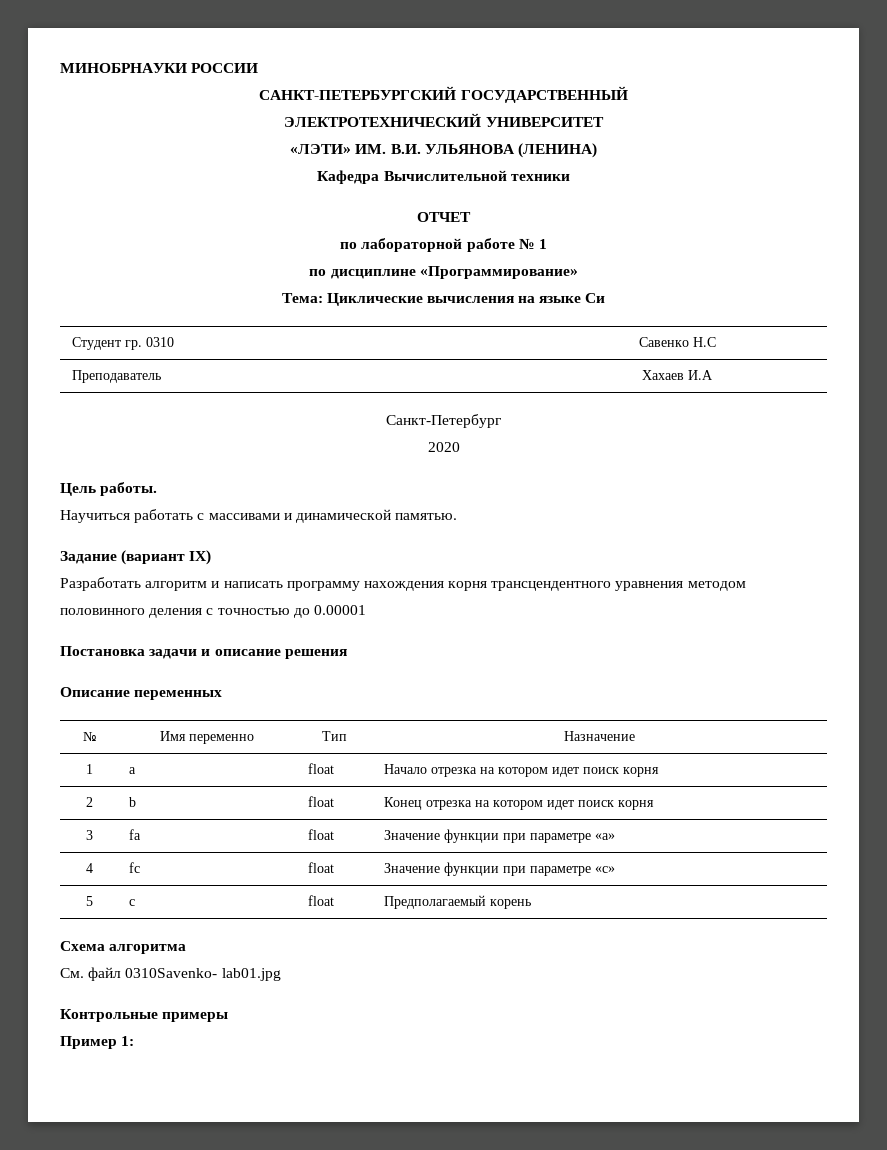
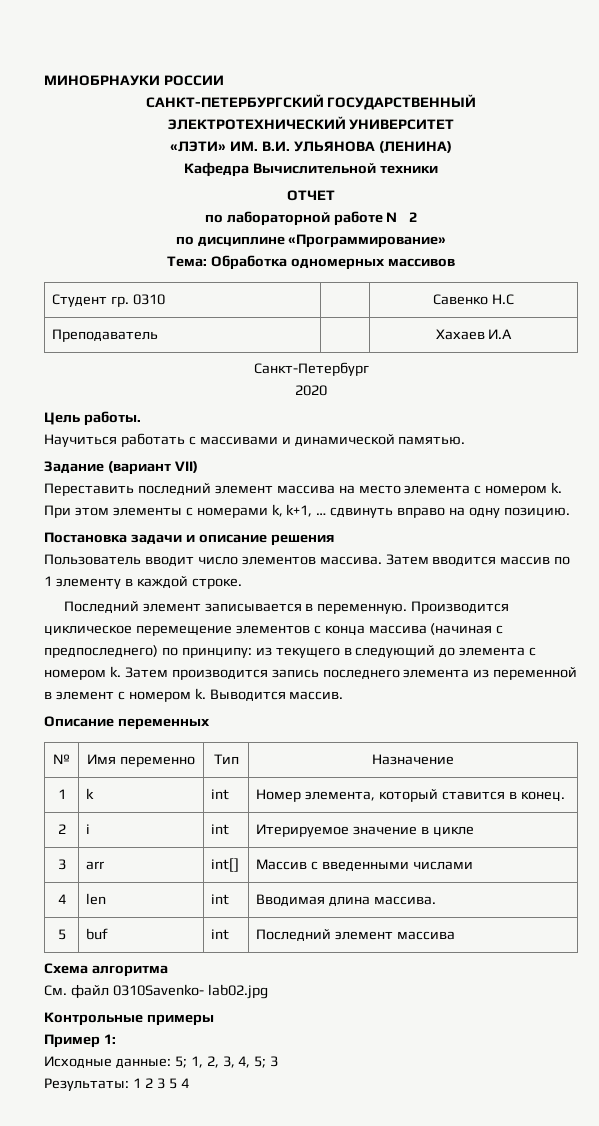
[538,239,547,249] 1 -> [409,212,418,222] 2
[326,293,606,306] Циклические вычисления на языке Cи -> [211,255,455,270] Обработка одномерных массивов
[189,550,212,565] [60,577,746,591] [60,605,366,618] IX) // Разработать алгоритм и написать программу нахождения корня трансцендентного уравнения методом половинного деления с точностью до 0.00001 -> [174,461,198,473] [44,482,563,496] [44,504,570,518] VII) // Переставить последний элемент массива на место элемента с номером k. При этом элементы с номерами k, k+1, … сдвинуть вправо на одну позицию.
(347, 654) none -> [44,554,571,566] [44,576,242,589] [63,601,510,614] [44,623,504,636] [44,645,537,658] [44,666,578,680] [44,688,344,702] // Пользователь вводит число элементов массива. Затем вводится массив по 1 элементу в каждой строке. // Последний элемент записывается в переменную. Производится циклическое перемещение элементов с конца массива (начиная с предпоследнего) по принципу: из текущего в следующий до элемента с номером k. Затем производится запись последнего элемента из переменной в элемент с номером k. Выводится массив.
[129,767,137,774] [308,763,335,774] [384,764,660,777] [85,797,93,807] [129,797,137,807] [308,796,335,807] [384,797,655,810] [85,830,93,840] [129,829,142,840] [308,829,335,840] [384,829,616,843] [85,863,93,873] [129,862,141,873] [308,862,335,873] [384,862,616,876] [85,896,93,906] [129,899,136,906] [308,895,335,906] [384,895,532,909] a | float | Начало отрезка на котором идет поиск корня // 2 | b | float | Конец отрезка на котором идет поиск корня // 3 | fa | float | Значение функции при параметре «a» // 4 | fс | float | Значение функции при параметре «с» // 5 | c | float | Предполагаемый корень -> [86,788,95,799] [211,789,230,800] [256,789,565,802] [57,824,66,834] [86,824,91,834] [211,824,230,835] [256,824,474,837] [57,859,66,870] [86,861,105,870] [211,858,240,872] [256,859,473,871] [57,894,66,904] [86,893,107,905] [211,894,230,905] [256,894,436,906] [57,929,66,940] [86,928,109,940] [211,929,230,940] [256,929,455,941] k | int | Номер элемента, который ставится в конец. // 2 | i | int | Итерируемое значение в цикле // 3 | arr | int[] | Массив с введенными числами // 4 | len | int | Вводимая длина массива. // 5 | buf | int | Последний элемент массива
[221,968,281,981] lab01.jpg -> [207,984,268,999] lab02.jpg
(135, 1041) none -> [44,1056,279,1068] [44,1078,189,1091] // Исходные данные: 5; 1, 2, 3, 4, 5; 3 // Результаты: 1 2 3 5 4

